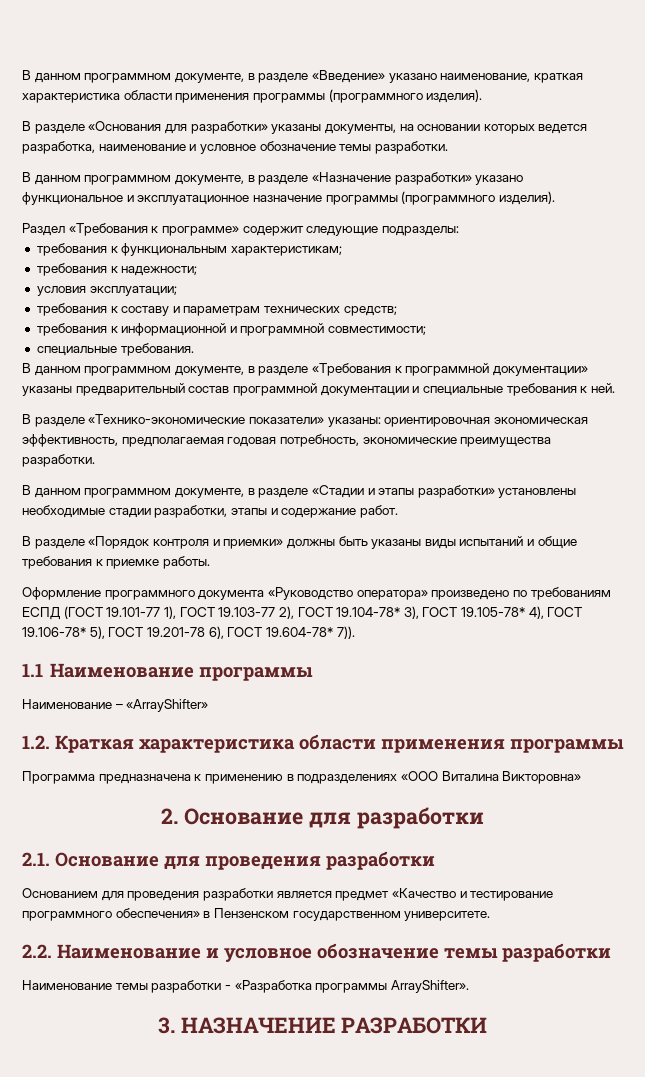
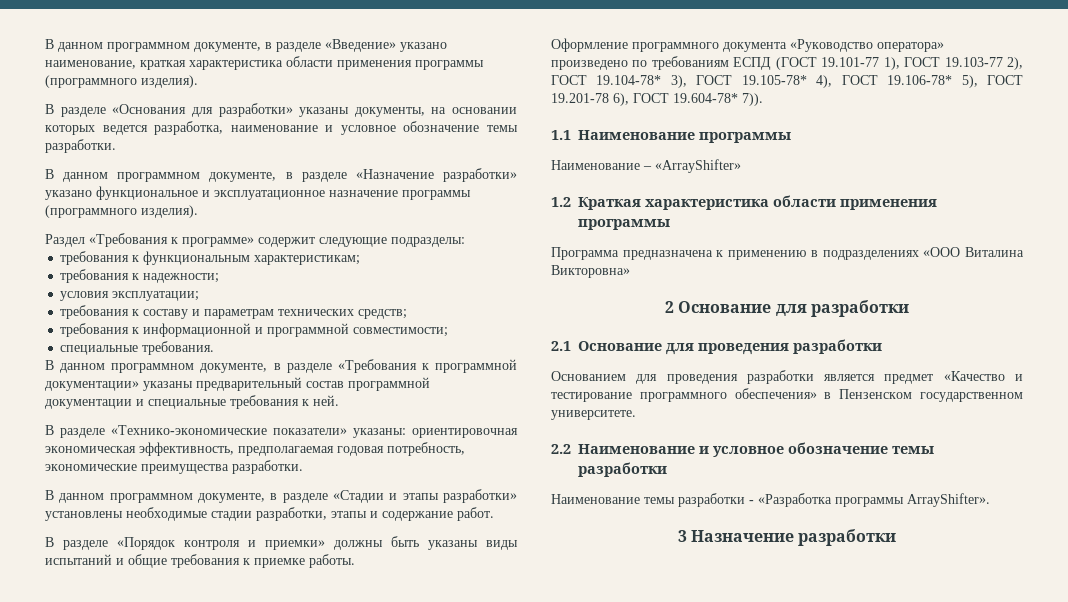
[22,735,50,749] 1.2. -> [551,197,571,207] 1.2
[161,808,179,824] 2. -> [665,301,675,313] 2
[22,852,50,866] 2.1. -> [551,341,571,351] 2.1
[22,944,52,958] 2.2. -> [551,444,571,454] 2.2
[157,1017,488,1034] 3. НАЗНАЧЕНИЕ РАЗРАБОТКИ -> [677,529,897,546] 3 Назначение разработки

